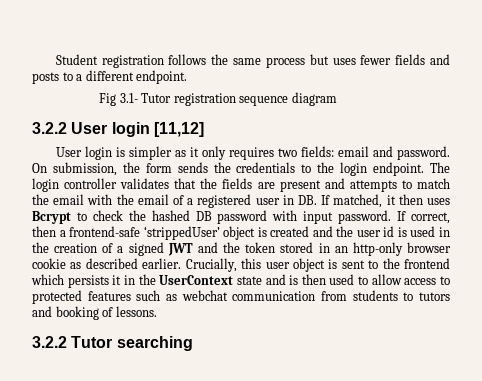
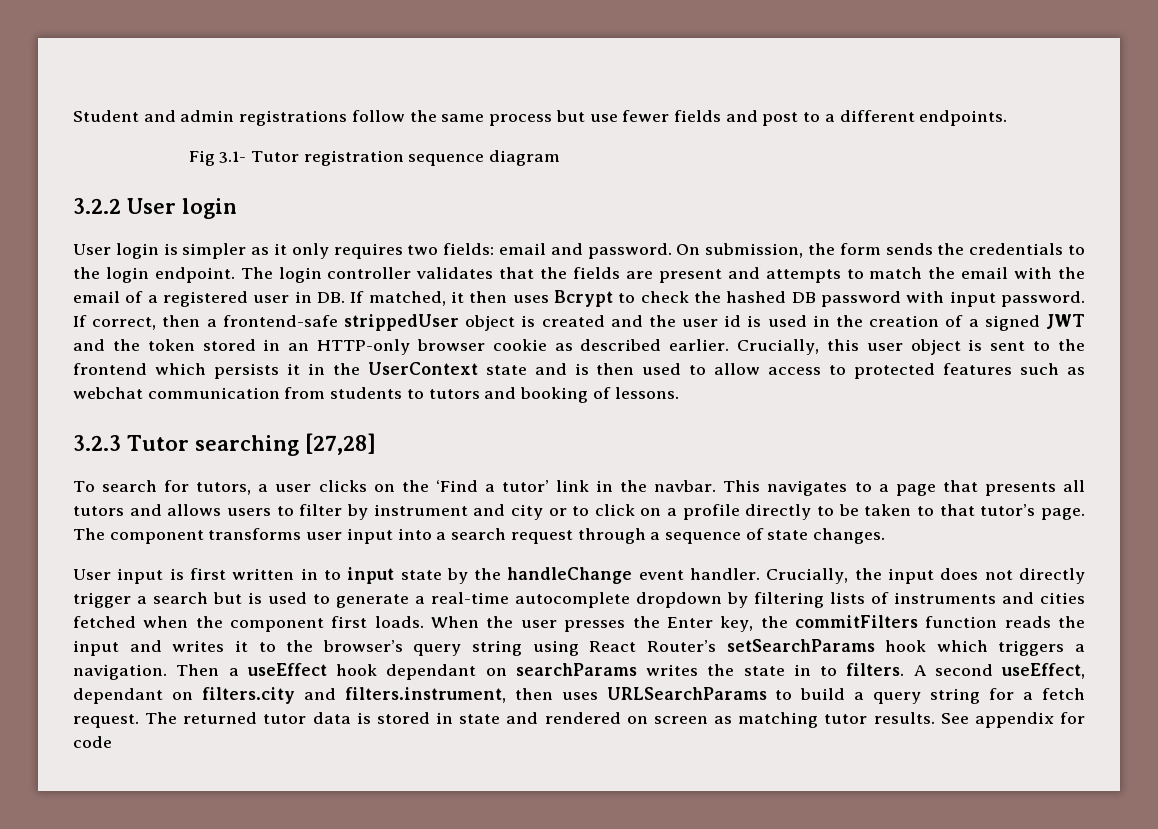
[101,54,207,68] registration follows -> [143,110,405,126] and admin registrations follow
[332,58,356,65] uses -> [589,114,618,122] use
[32,72,59,84] posts -> [762,112,799,126] post
[136,70,188,84] endpoint. -> [919,110,1008,126] endpoints.
[153,122,204,137] [11,12] -> (237, 208) none
[143,226,220,240] ‘strippedUser’ -> [343,314,459,331] strippedUser
[352,242,403,256] http-only -> [317,339,411,355] HTTP-only
[32,336,67,348] 3.2.2 -> [73,435,121,451] 3.2.3
(193, 343) none -> [304,433,376,455] [73,480,1086,496] [73,504,1086,520] [73,528,886,544] [73,567,1085,584] [73,592,1085,608] [73,615,1086,632] [73,639,1085,656] [73,663,1085,680] [73,687,1085,704] [73,712,1085,728] [73,736,112,748] [27,28] // To search for tutors, a user clicks on the ‘Find a tutor’ link in the navbar. This navigates to a page that presents all tutors and allows users to filter by instrument and city or to click on a profile directly to be taken to that tutor’s page. The component transforms user input into a search request through a sequence of state changes. // User input is first written in to input state by the handleChange event handler. Crucially, the input does not directly trigger a search but is used to generate a real-time autocomplete dropdown by filtering lists of instruments and cities fetched when the component first loads. When the user presses the Enter key, the commitFilters function reads the input and writes it to the browser’s query string using React Router’s setSearchParams hook which triggers a navigation. Then a useEffect hook dependant on searchParams writes the state in to filters. A second useEffect, dependant on filters.city and filters.instrument, then uses URLSearchParams to build a query string for a fetch request. The returned tutor data is stored in state and rendered on screen as matching tutor results. See appendix for code

